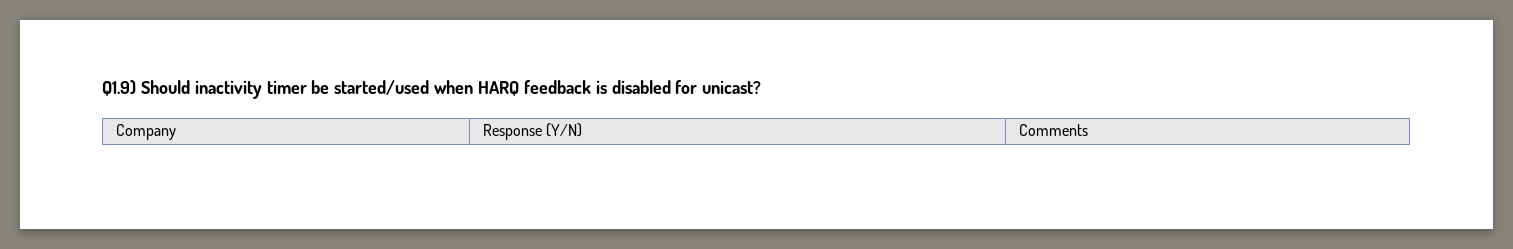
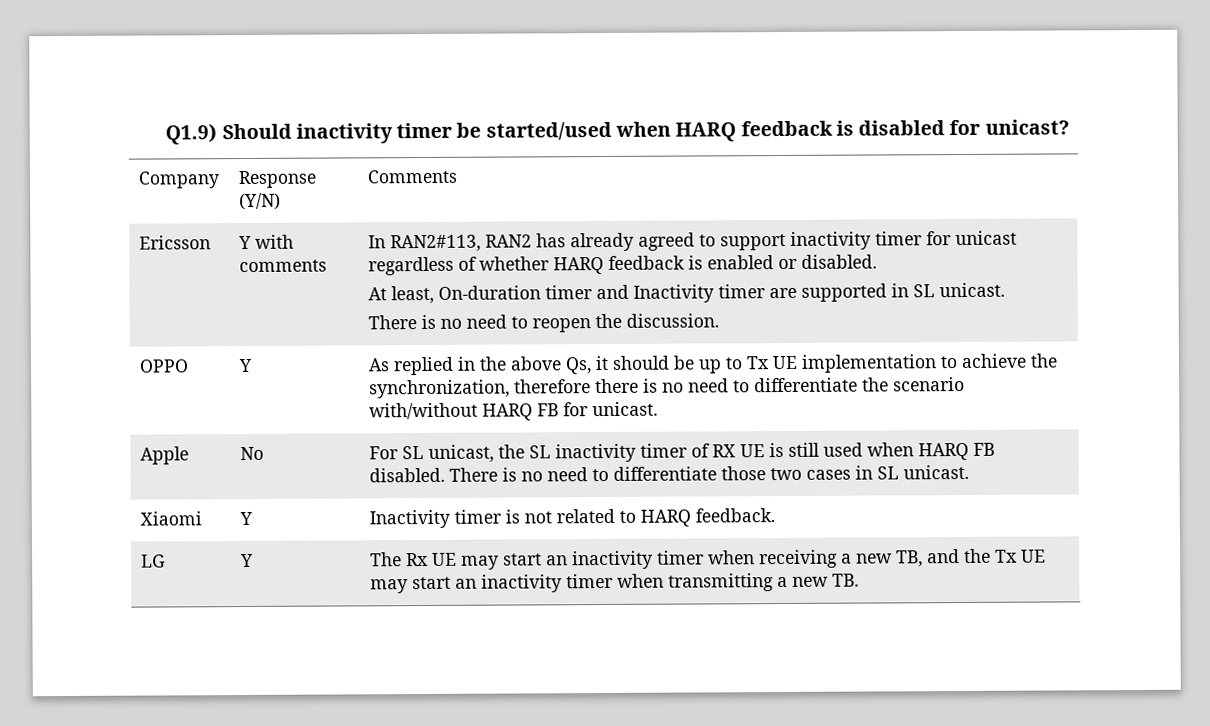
(1088, 130) none -> [138,235,211,250] [237,234,294,250] [238,259,327,273] [367,230,1017,253] [367,254,877,276] [367,282,1005,305] [367,313,719,333] [138,359,189,373] [237,358,252,373] [367,353,1058,376] [368,376,965,399] [368,401,658,421] [139,446,189,465] [239,446,264,461] [368,442,995,463] [368,464,969,483] [139,511,202,526] [238,511,252,526] [368,508,775,529] [140,554,166,568] [239,553,253,568] [369,548,1046,570] [369,573,859,594] // Ericsson | Y with comments | In RAN2#113, RAN2 has already agreed to support inactivity timer for unicast regardless of whether HARQ feedback is enabled or disabled. // At least, On-duration timer and Inactivity timer are supported in SL unicast. // There is no need to reopen the discussion. // OPPO | Y | As replied in the above Qs, it should be up to Tx UE implementation to achieve the synchronization, therefore there is no need to differentiate the scenario with/without HARQ FB for unicast. // Apple | No | For SL unicast, the SL inactivity timer of RX UE is still used when HARQ FB disabled. There is no need to differentiate those two cases in SL unicast. // Xiaomi | Y | Inactivity timer is not related to HARQ feedback. // LG | Y | The Rx UE may start an inactivity timer when receiving a new TB, and the Tx UE may start an inactivity timer when transmitting a new TB.

